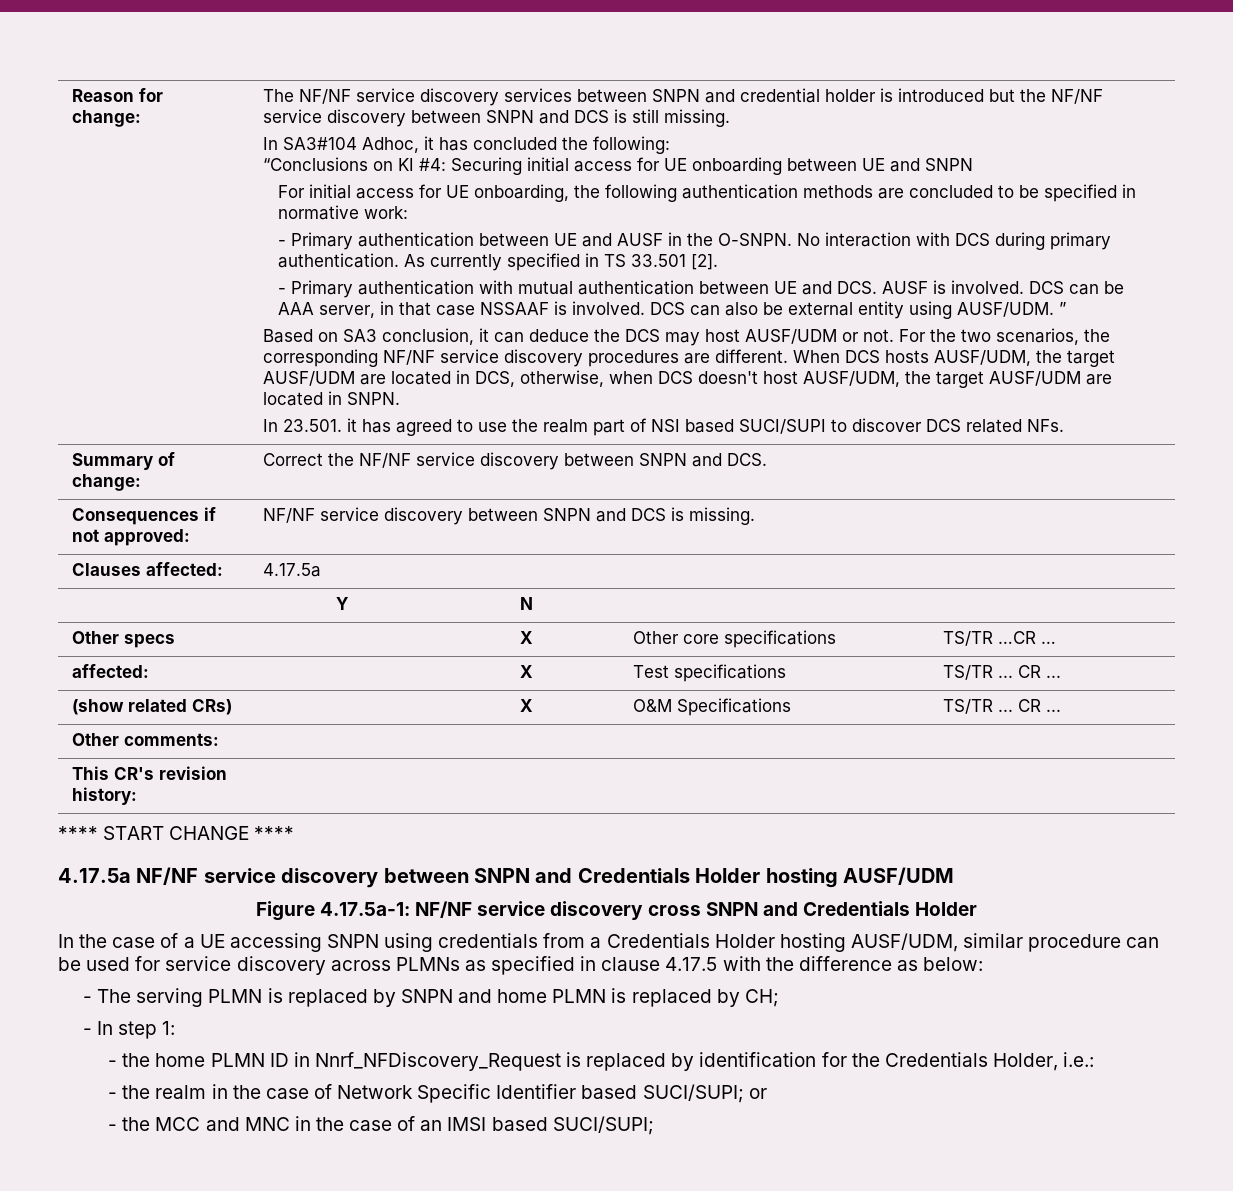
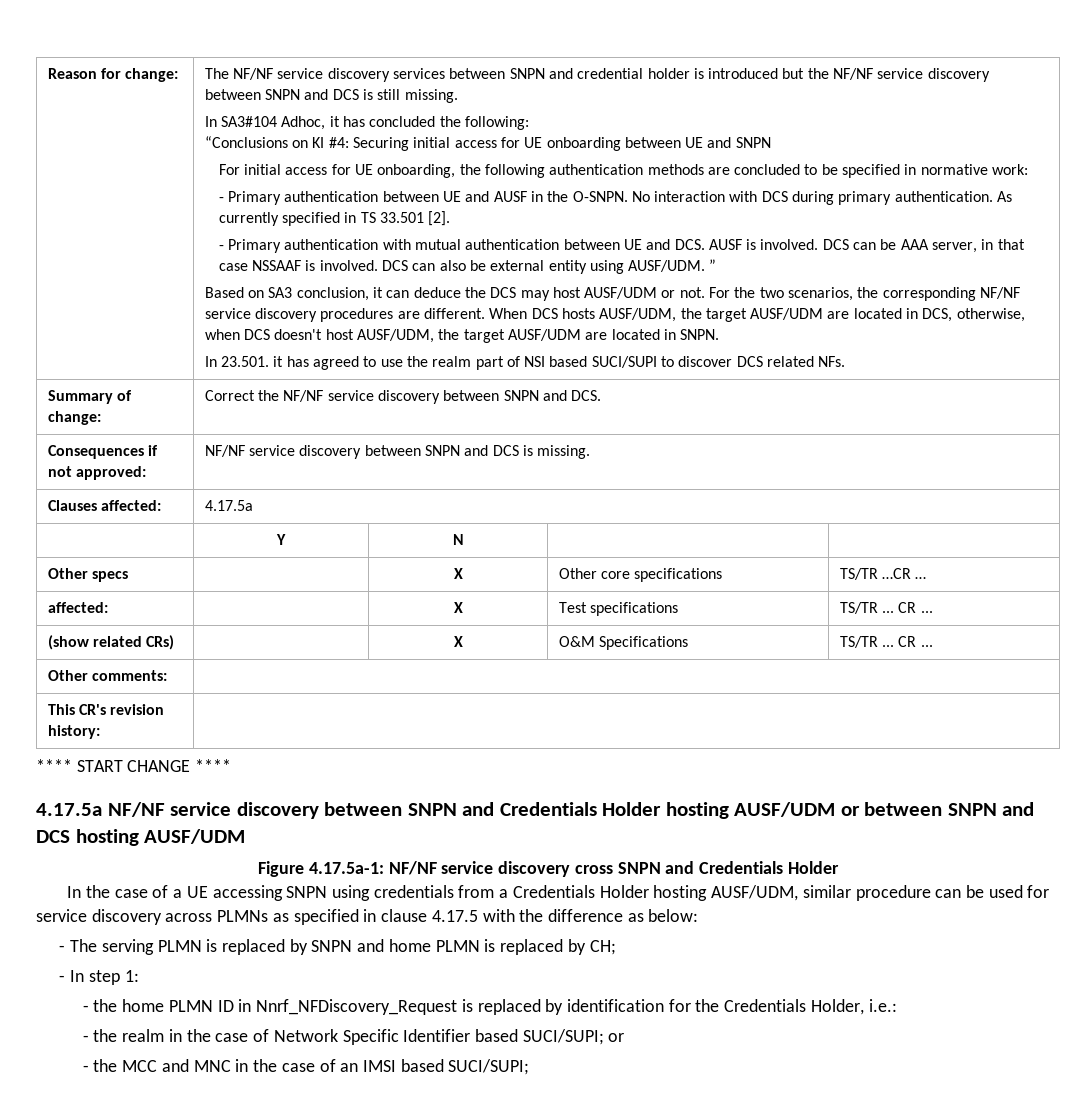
(954, 876) none -> [840,802,1035,816] [36,829,246,846] or between SNPN and DCS hosting AUSF/UDM

